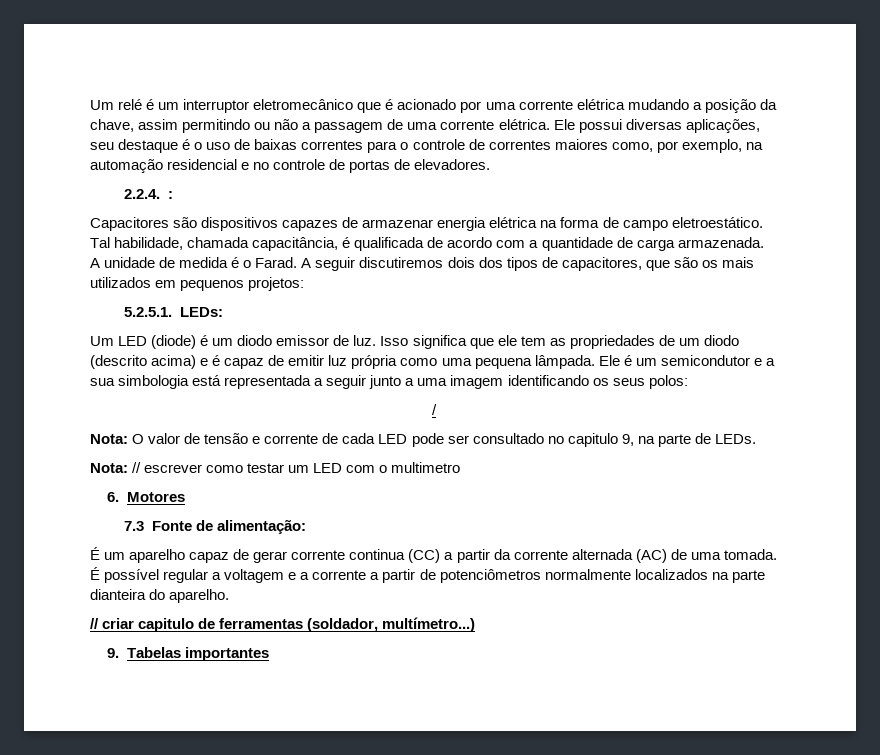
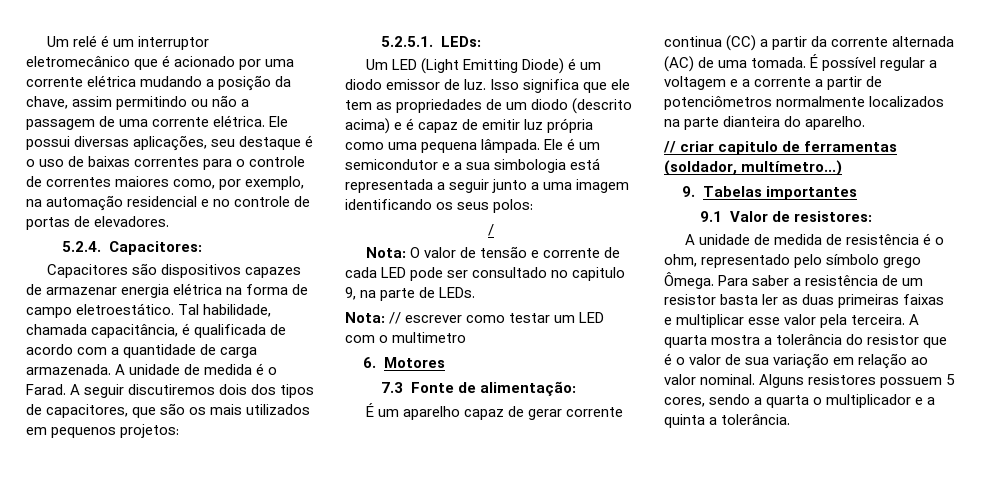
[124,189,173,199] 2.2.4. : -> [62,241,202,255] 5.2.4. Capacitores:
[151,335,197,349] (diode) -> [420,58,565,74] (Light Emitting Diode)
(269, 654) none -> [700,211,872,222] [684,233,945,245] [664,254,922,268] [664,272,924,289] [664,294,945,308] [664,314,920,328] [664,334,948,348] [664,353,929,369] [664,374,956,388] [664,394,936,408] [664,414,791,428] // 9.1 Valor de resistores: // A unidade de medida de resistência é o ohm, representado pelo símbolo grego Ômega. Para saber a resistência de um resistor basta ler as duas primeiras faixas e multiplicar esse valor pela terceira. A quarta mostra a tolerância do resistor que é o valor de sua variação em relação ao valor nominal. Alguns resistores possuem 5 cores, sendo a quarta o multiplicador e a quinta a tolerância.

